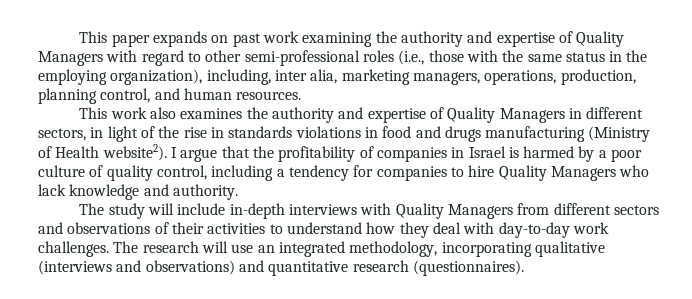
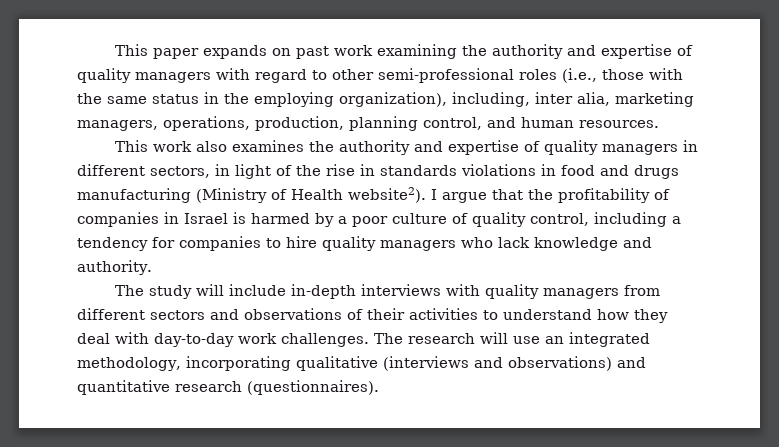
[576,31,625,47] [38,51,103,66] Quality Managers -> [77,68,211,83] quality managers
[447,107,565,123] Quality Managers -> [544,140,679,155] quality managers
[498,165,616,181] Quality Managers -> [322,236,456,251] quality managers
[395,203,513,219] Quality Managers -> [485,284,620,299] quality managers

